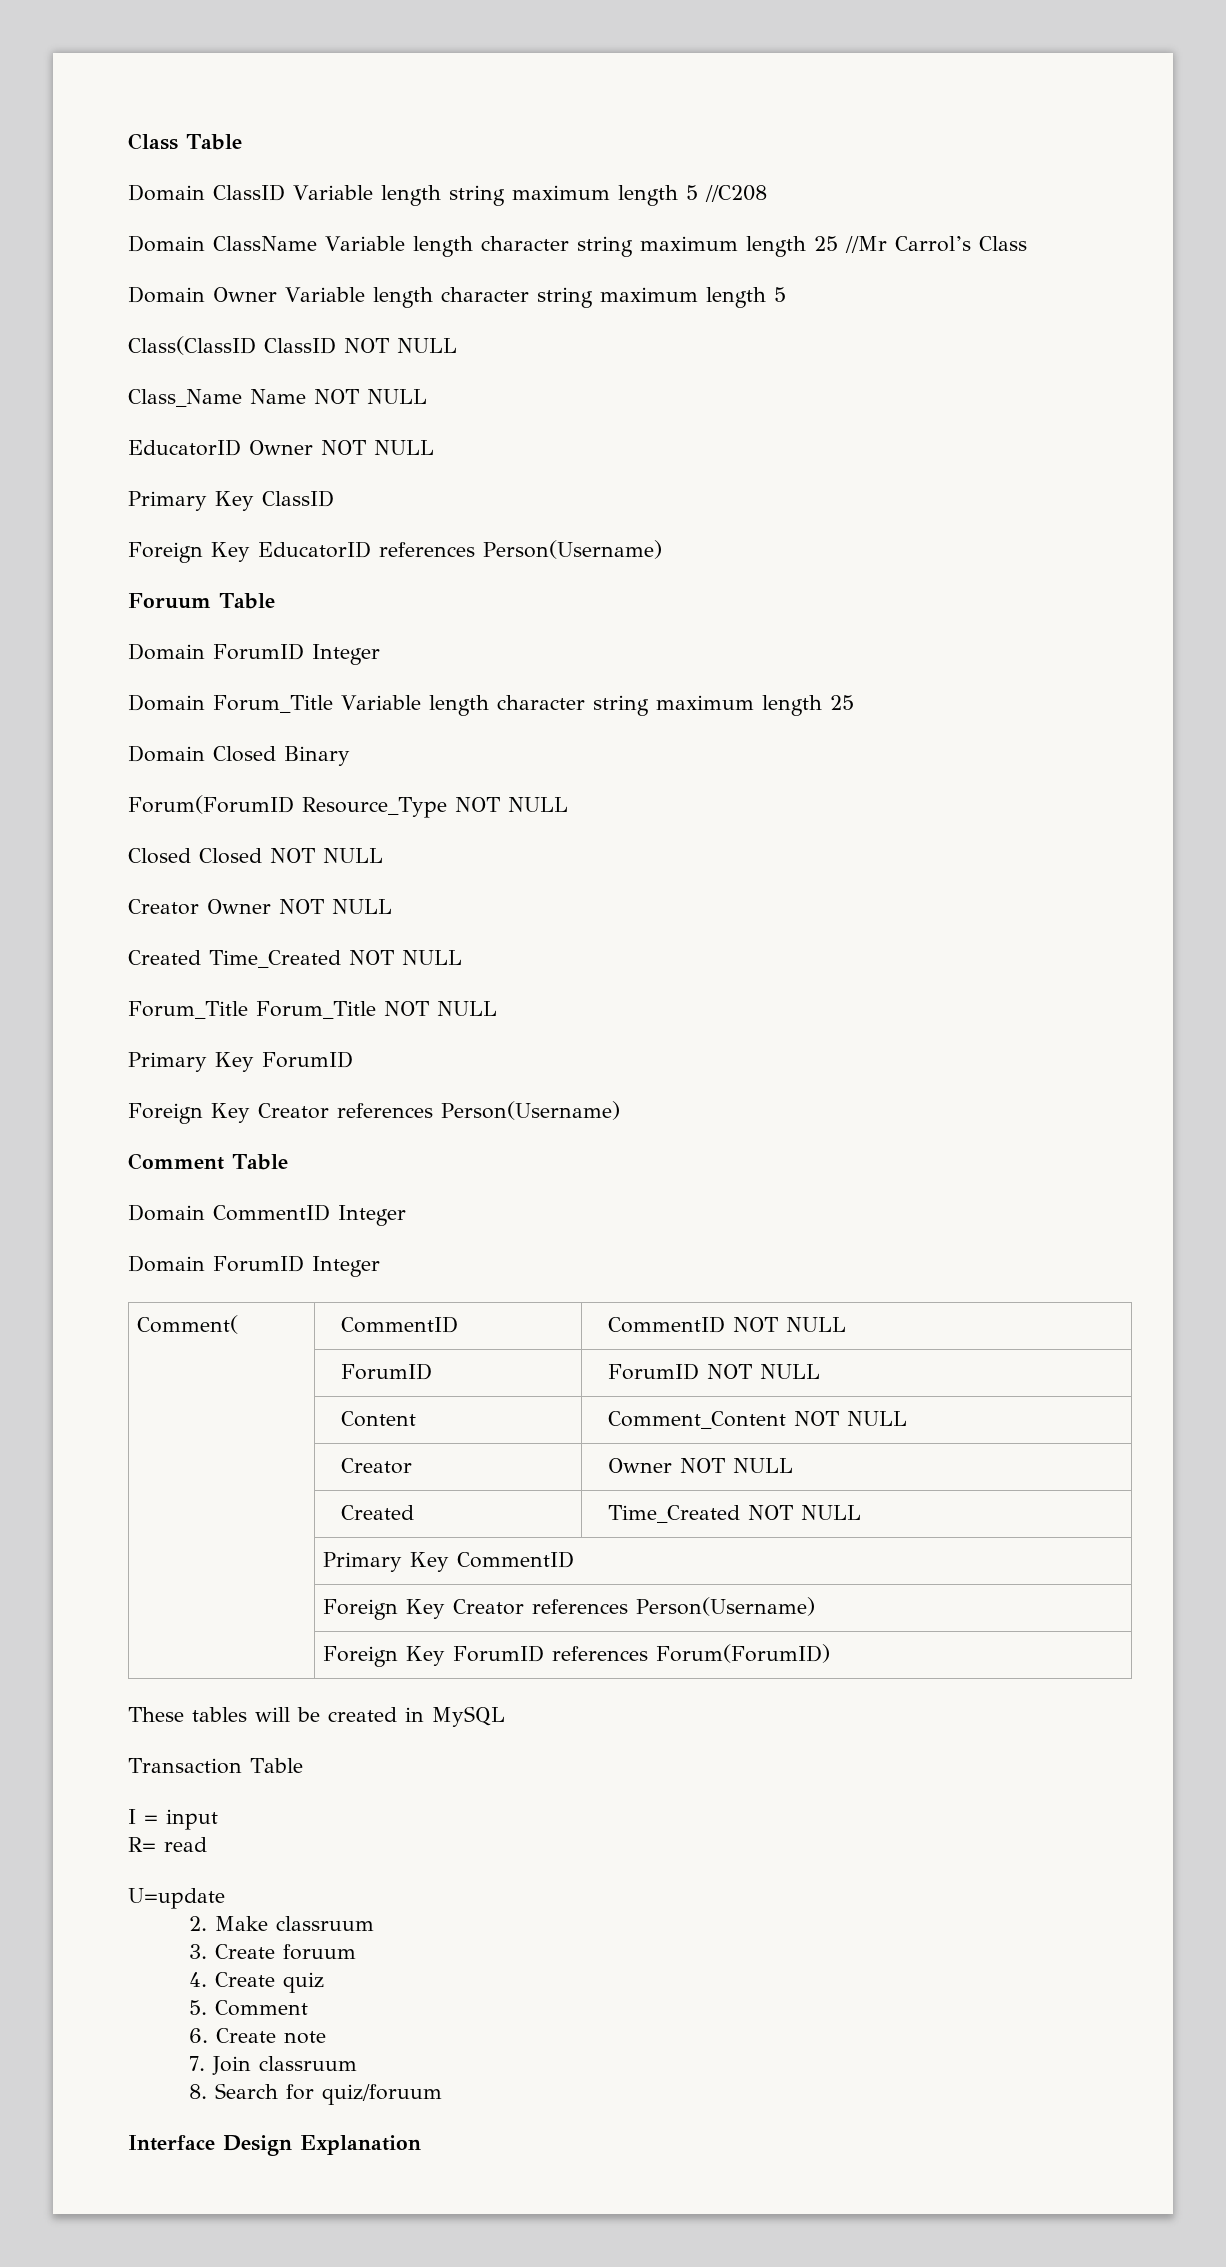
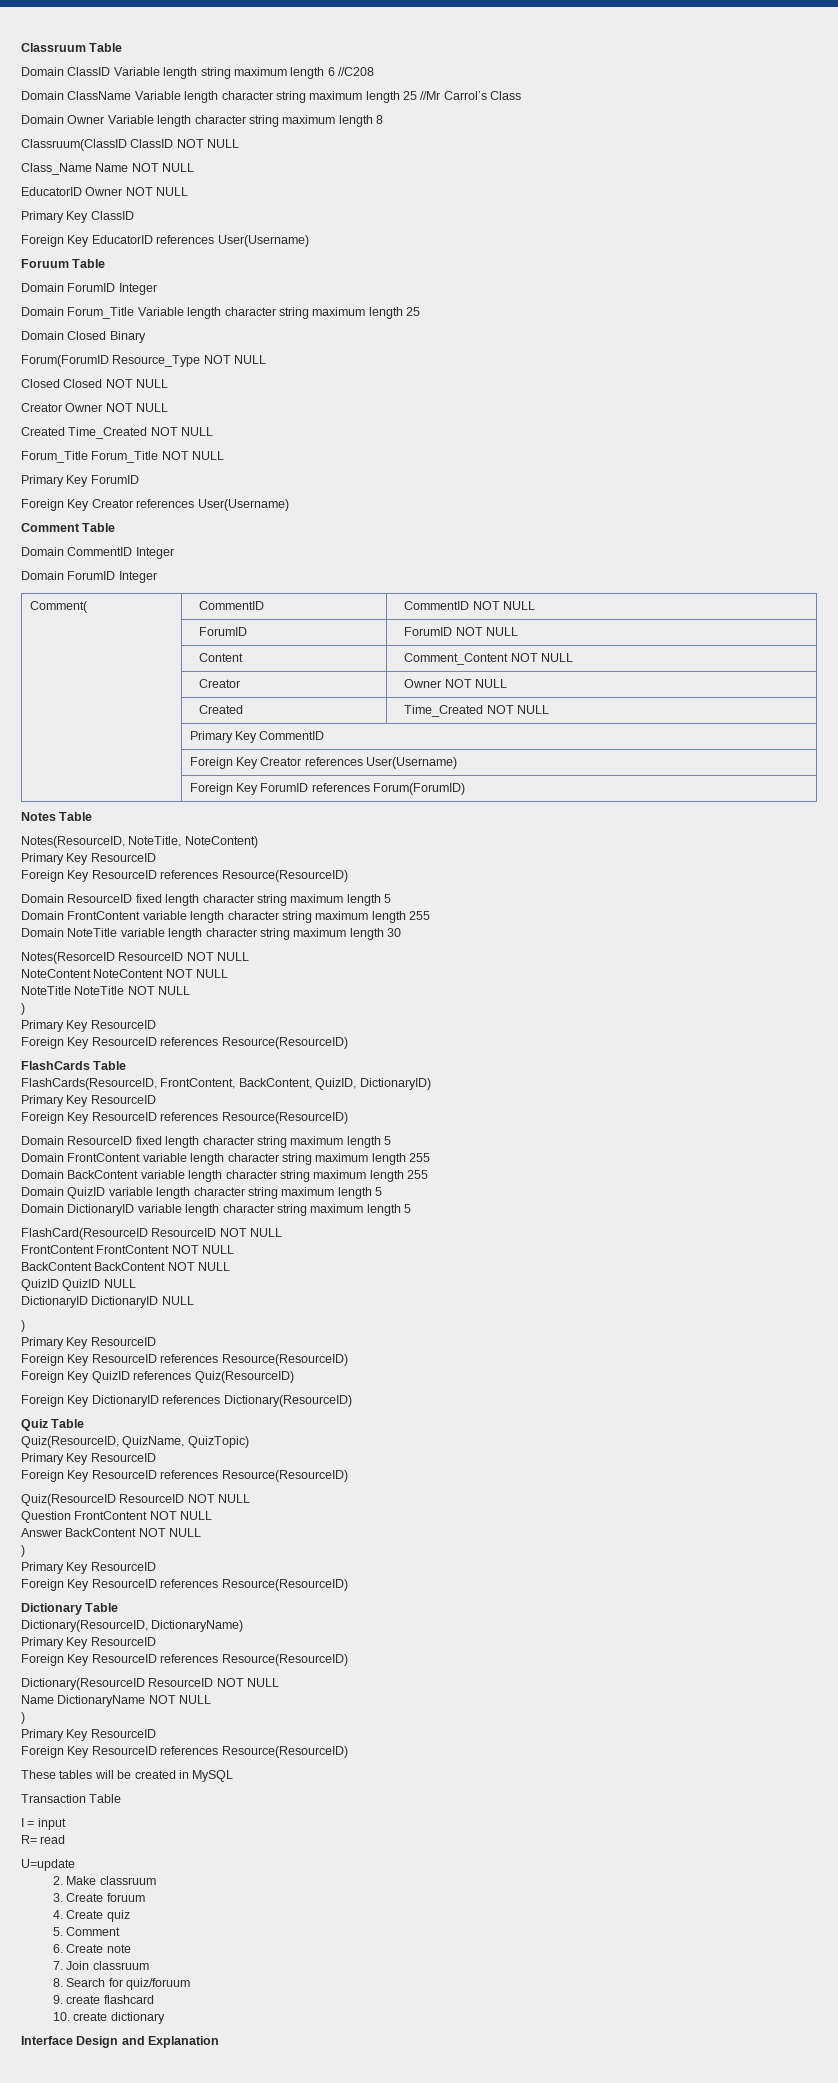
[128,133,178,150] Class -> [21,43,86,52] Classruum
[685,185,698,200] 5 -> [327,67,335,76] 6
[773,287,786,302] [128,336,256,355] 5 // Class(ClassID -> [376,115,383,124] [21,139,127,151] 8 // Classruum(ClassID
[483,540,662,559] Person(Username) -> [217,235,309,247] User(Username)
[441,1101,620,1120] Person(Username) -> [197,499,289,511] User(Username)
[635,1597,815,1616] Person(Username) -> [366,757,458,769] User(Username)
(830, 1653) none -> [21,812,93,821] [21,836,258,848] [21,853,156,865] [21,870,348,882] [21,894,391,906] [21,911,430,923] [21,928,401,940] [21,952,250,964] [21,969,229,978] [21,986,191,995] [21,1003,25,1015] [21,1020,156,1032] [21,1037,348,1049] [21,1061,127,1070] [21,1078,431,1090] [21,1095,156,1107] [21,1112,348,1124] [21,1136,391,1148] [21,1153,430,1165] [21,1170,428,1182] [21,1187,382,1199] [21,1204,411,1216] [21,1228,283,1240] [21,1245,235,1254] [21,1262,231,1271] [21,1279,136,1291] [21,1296,194,1308] [21,1320,25,1332] [21,1337,156,1349] [21,1354,348,1366] [21,1371,294,1383] [21,1395,352,1407] [21,1419,85,1431] [21,1436,249,1448] [21,1453,156,1465] [21,1470,348,1482] [21,1494,251,1506] [21,1511,213,1523] [21,1528,202,1537] [21,1545,25,1557] [21,1562,156,1574] [21,1579,348,1591] [21,1603,119,1615] [21,1620,244,1632] [21,1637,156,1649] [21,1654,348,1666] [21,1678,280,1690] [21,1695,212,1707] [21,1712,25,1724] [21,1729,156,1741] [21,1746,348,1758] // Notes Table // Notes(ResourceID, NoteTitle, NoteContent) // Primary Key ResourceID // Foreign Key ResourceID references Resource(ResourceID) // Domain ResourceID fixed length character string maximum length 5 // Domain FrontContent variable length character string maximum length 255 // Domain NoteTitle variable length character string maximum length 30 // Notes(ResorceID ResourceID NOT NULL // NoteContent NoteContent NOT NULL // NoteTitle NoteTitle NOT NULL // ) // Primary Key ResourceID // Foreign Key ResourceID references Resource(ResourceID) // FlashCards Table // FlashCards(ResourceID, FrontContent, BackContent, QuizID, DictionaryID) // Primary Key ResourceID // Foreign Key ResourceID references Resource(ResourceID) // Domain ResourceID fixed length character string maximum length 5 // Domain FrontContent variable length character string maximum length 255 // Domain BackContent variable length character string maximum length 255 // Domain QuizID variable length character string maximum length 5 // Domain DictionaryID variable length character string maximum length 5 // FlashCard(ResourceID ResourceID NOT NULL // FrontContent FrontContent NOT NULL // BackContent BackContent NOT NULL // QuizID QuizID NULL // DictionaryID DictionaryID NULL // ) // Primary Key ResourceID // Foreign Key ResourceID references Resource(ResourceID) // Foreign Key QuizID references Quiz(ResourceID) // Foreign Key DictionaryID references Dictionary(ResourceID) // Quiz Table // Quiz(ResourceID, QuizName, QuizTopic) // Primary Key ResourceID // Foreign Key ResourceID references Resource(ResourceID) // Quiz(ResourceID ResourceID NOT NULL // Question FrontContent NOT NULL // Answer BackContent NOT NULL // ) // Primary Key ResourceID // Foreign Key ResourceID references Resource(ResourceID) // Dictionary Table // Dictionary(ResourceID, DictionaryName) // Primary Key ResourceID // Foreign Key ResourceID references Resource(ResourceID) // Dictionary(ResourceID ResourceID NOT NULL // Name DictionaryName NOT NULL // ) // Primary Key ResourceID // Foreign Key ResourceID references Resource(ResourceID)
(443, 2094) none -> [52,1995,154,2004] [52,2012,165,2024] // 9. create flashcard // 10. create dictionary
(292, 2145) none -> [121,2036,145,2045] and

